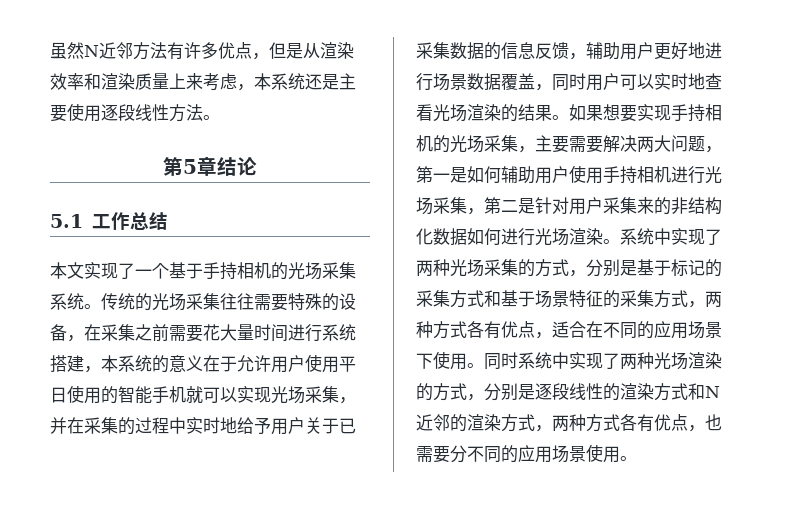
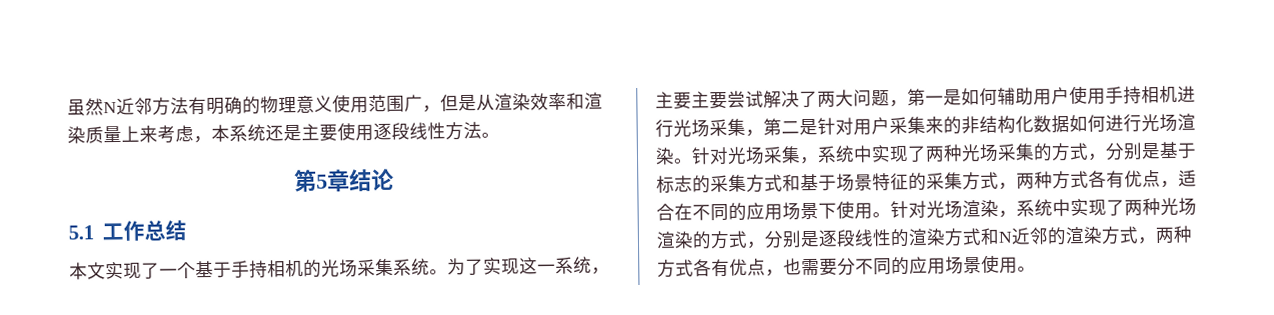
[184,42,252,59] 许多优点 -> [206,94,423,115] 明确的物理意义使用范围广
[101,293,356,311] [50,324,356,342] [50,354,356,373] [50,385,356,404] [50,417,356,435] [416,42,722,60] [416,73,722,91] [416,104,722,122] [416,135,637,153] 传统的光场采集往往需要特殊的设备，在采集之前需要花大量时间进行系统搭建，本系统的意义在于允许用户使用平日使用的智能手机就可以实现光场采集，并在采集的过程中实时地给予用户关于已采集数据的信息反馈，辅助用户更好地进行场景数据覆盖，同时用户可以实时地查看光场渲染的结果。如果想要实现手持相机的光场采集，主要需要解决 -> [447,256,610,276] [655,90,818,110] 为了实现这一系统，主要主要尝试解决了
(620, 241) none -> [691,146,819,165] 针对光场采集，
[688,259,705,276] 记 -> [674,175,693,193] 志
[484,352,518,370] 同时 -> [890,199,1017,219] 针对光场渲染，

